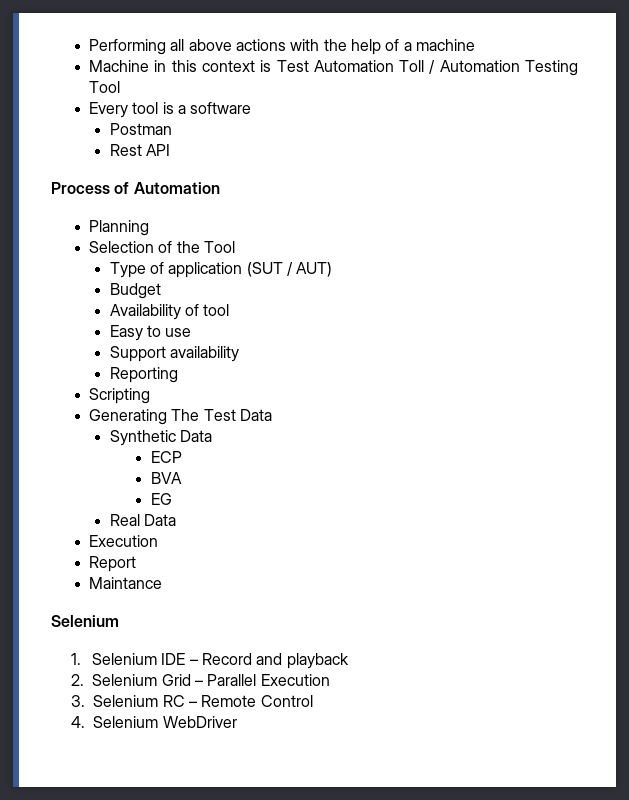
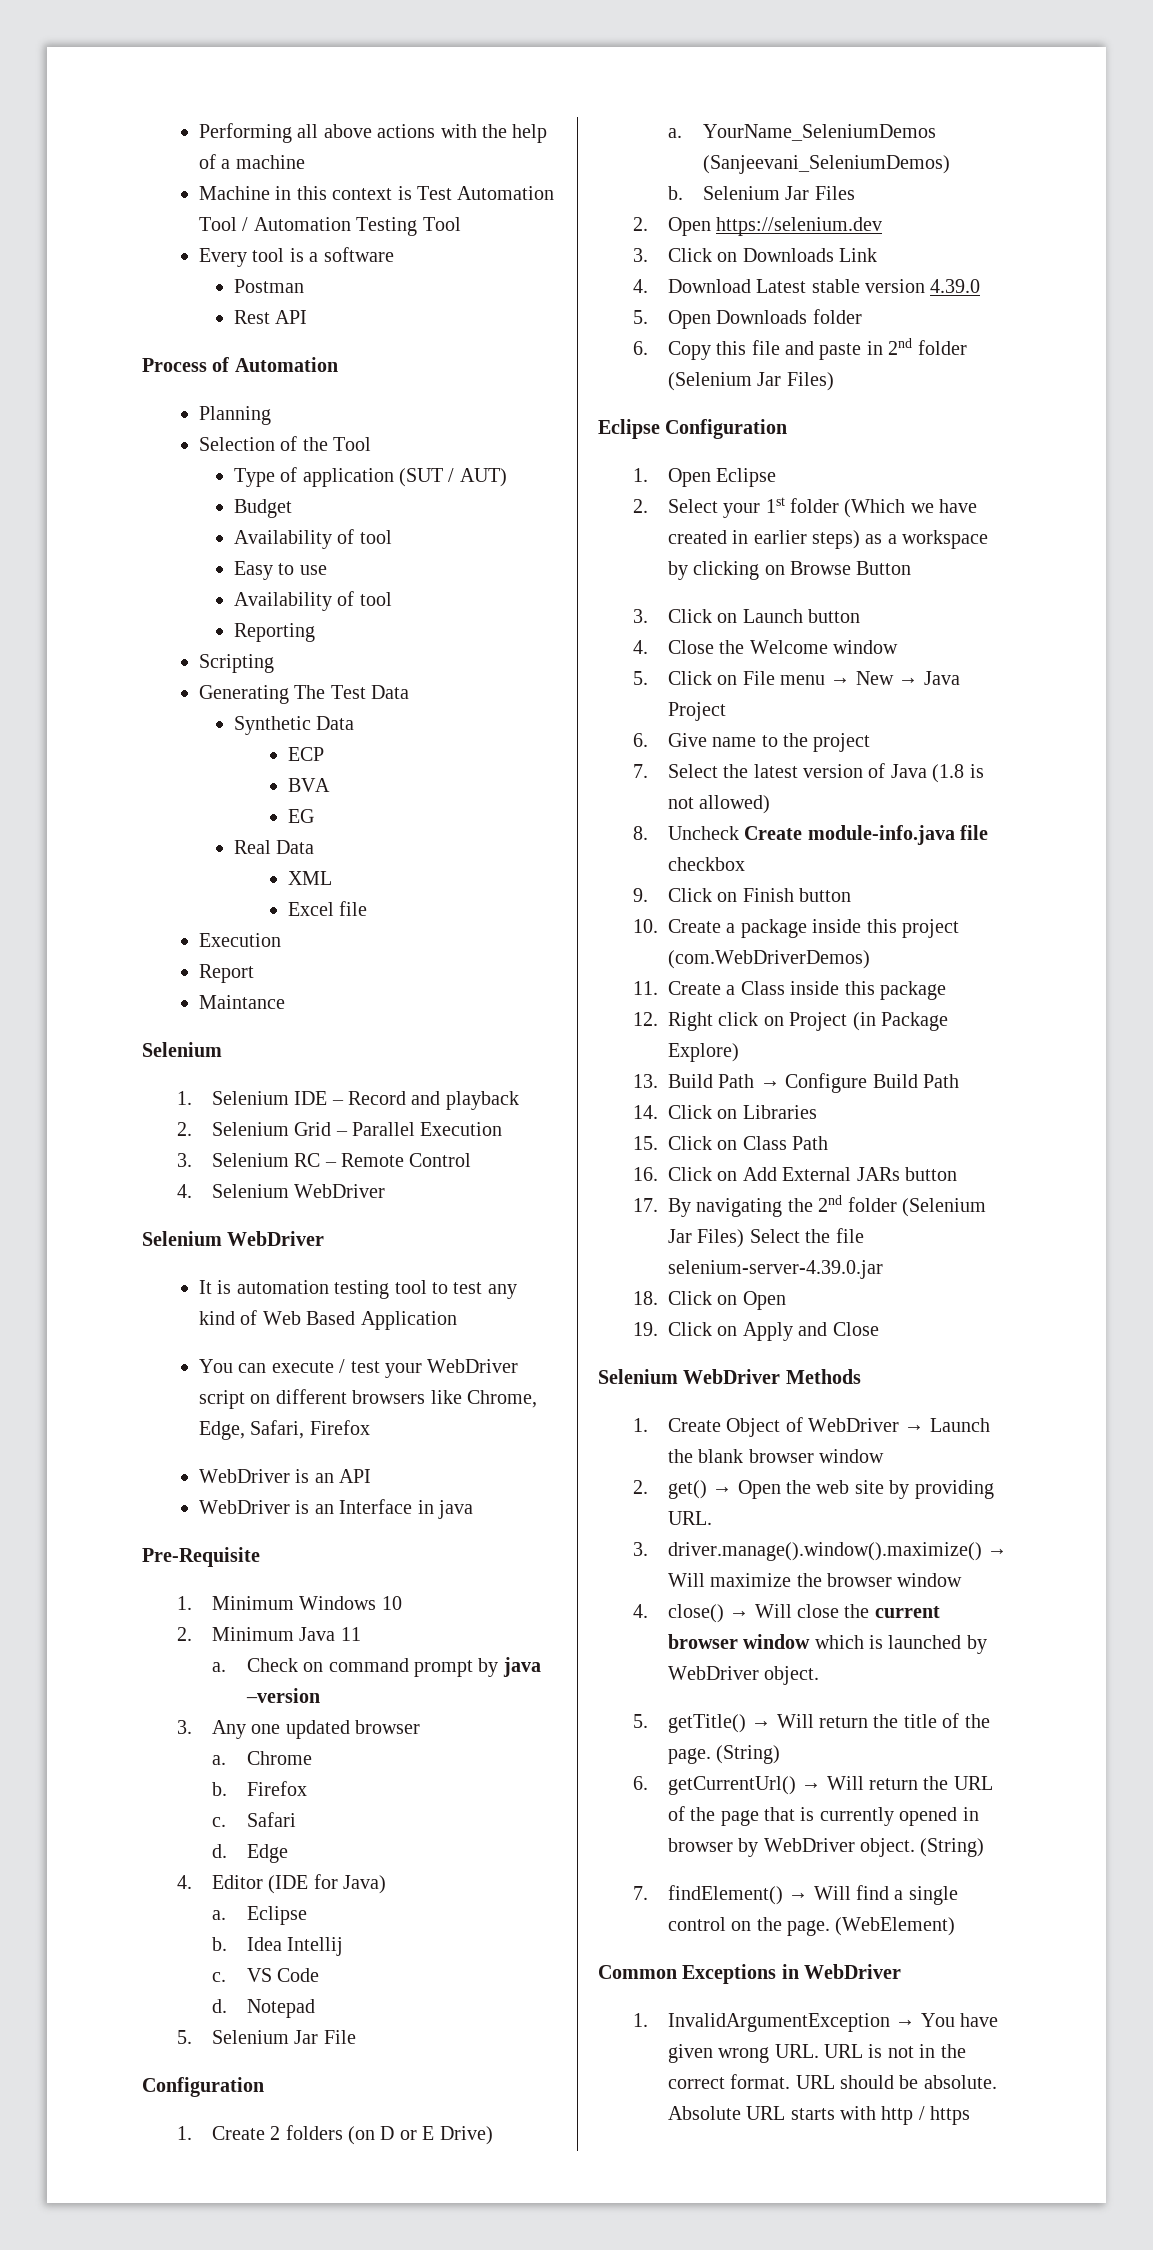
[399,60,425,72] Toll -> [198,217,237,231] Tool
[109,346,239,362] Support availability -> [233,591,392,611] Availability of tool
(176, 520) none -> [287,871,332,885] [287,901,368,916] // XML // Excel file
(237, 722) none -> [142,1231,325,1246] [198,1280,517,1299] [198,1310,457,1330] [198,1359,519,1378] [198,1389,537,1409] [198,1420,370,1440] [198,1469,372,1483] [198,1499,473,1519] [142,1547,260,1567] [176,1596,402,1610] [176,1627,361,1641] [211,1657,541,1677] [245,1688,320,1703] [176,1720,421,1739] [211,1751,312,1765] [211,1781,307,1796] [211,1812,296,1827] [211,1844,288,1863] [176,1874,387,1894] [211,1906,307,1925] [211,1937,344,1956] [211,1968,320,1982] [211,1999,315,2018] [176,2030,356,2044] [142,2077,264,2097] [176,2125,493,2145] [667,124,936,141] [702,155,950,174] [667,186,855,200] [632,217,883,236] [632,248,878,262] [632,279,981,293] [632,309,862,329] [632,338,967,360] [667,372,834,391] [598,419,788,439] [632,468,777,487] [632,497,978,518] [667,530,989,549] [667,561,912,580] [632,609,861,623] [632,640,899,654] [632,671,960,685] [667,702,726,721] [632,733,871,752] [632,763,984,783] [667,795,771,814] [632,825,989,845] [667,857,745,871] [632,888,852,902] [632,919,959,938] [667,950,870,969] [632,981,946,1000] [632,1012,948,1031] [667,1043,739,1062] [632,1073,959,1093] [632,1105,817,1119] [632,1136,829,1150] [632,1167,957,1181] [632,1195,986,1217] [667,1228,864,1248] [667,1260,883,1279] [632,1291,786,1310] [632,1322,879,1341] [598,1369,861,1384] [632,1417,990,1437] [667,1449,885,1463] [632,1480,994,1499] [667,1511,712,1525] [632,1542,1008,1561] [667,1573,963,1587] [632,1604,940,1623] [667,1634,987,1654] [667,1666,820,1685] [632,1713,990,1733] [667,1745,781,1764] [632,1776,993,1795] [667,1806,979,1826] [667,1838,985,1857] [632,1885,958,1905] [667,1917,956,1936] [598,1964,902,1984] [632,2013,999,2032] [667,2044,966,2063] [667,2074,997,2089] [667,2106,971,2125] // Selenium WebDriver // It is automation testing tool to test any kind of Web Based Application // You can execute / test your WebDriver script on different browsers like Chrome, Edge, Safari, Firefox // WebDriver is an API // WebDriver is an Interface in java // Pre-Requisite // 1. Minimum Windows 10 // 2. Minimum Java 11 // a. Check on command prompt by java –version // 3. Any one updated browser // a. Chrome // b. Firefox // c. Safari // d. Edge // 4. Editor (IDE for Java) // a. Eclipse // b. Idea Intellij // c. VS Code // d. Notepad // 5. Selenium Jar File // Configuration // 1. Create 2 folders (on D or E Drive) // a. YourName_SeleniumDemos (Sanjeevani_SeleniumDemos) // b. Selenium Jar Files // 2. Open https://selenium.dev // 3. Click on Downloads Link // 4. Download Latest stable version 4.39.0 // 5. Open Downloads folder // 6. Copy this file and paste in 2nd folder (Selenium Jar Files) // Eclipse Configuration // 1. Open Eclipse // 2. Select your 1st folder (Which we have created in earlier steps) as a workspace by clicking on Browse Button // 3. Click on Launch button // 4. Close the Welcome window // 5. Click on File menu → New → Java Project // 6. Give name to the project // 7. Select the latest version of Java (1.8 is not allowed) // 8. Uncheck Create module-info.java file checkbox // 9. Click on Finish button // 10. Create a package inside this project (com.WebDriverDemos) // 11. Create a Class inside this package // 12. Right click on Project (in Package Explore) // 13. Build Path → Configure Build Path // 14. Click on Libraries // 15. Click on Class Path // 16. Click on Add External JARs button // 17. By navigating the 2nd folder (Selenium Jar Files) Select the file selenium-server-4.39.0.jar // 18. Click on Open // 19. Click on Apply and Close // Selenium WebDriver Methods // 1. Create Object of WebDriver → Launch the blank browser window // 2. get() → Open the web site by providing URL. // 3. driver.manage().window().maximize() → Will maximize the browser window // 4. close() → Will close the current browser window which is launched by WebDriver object. // 5. getTitle() → Will return the title of the page. (String) // 6. getCurrentUrl() → Will return the URL of the page that is currently opened in browser by WebDriver object. (String) // 7. findElement() → Will find a single control on the page. (WebElement) // Common Exceptions in WebDriver // 1. InvalidArgumentException → You have given wrong URL. URL is not in the correct format. URL should be absolute. Absolute URL starts with http / https

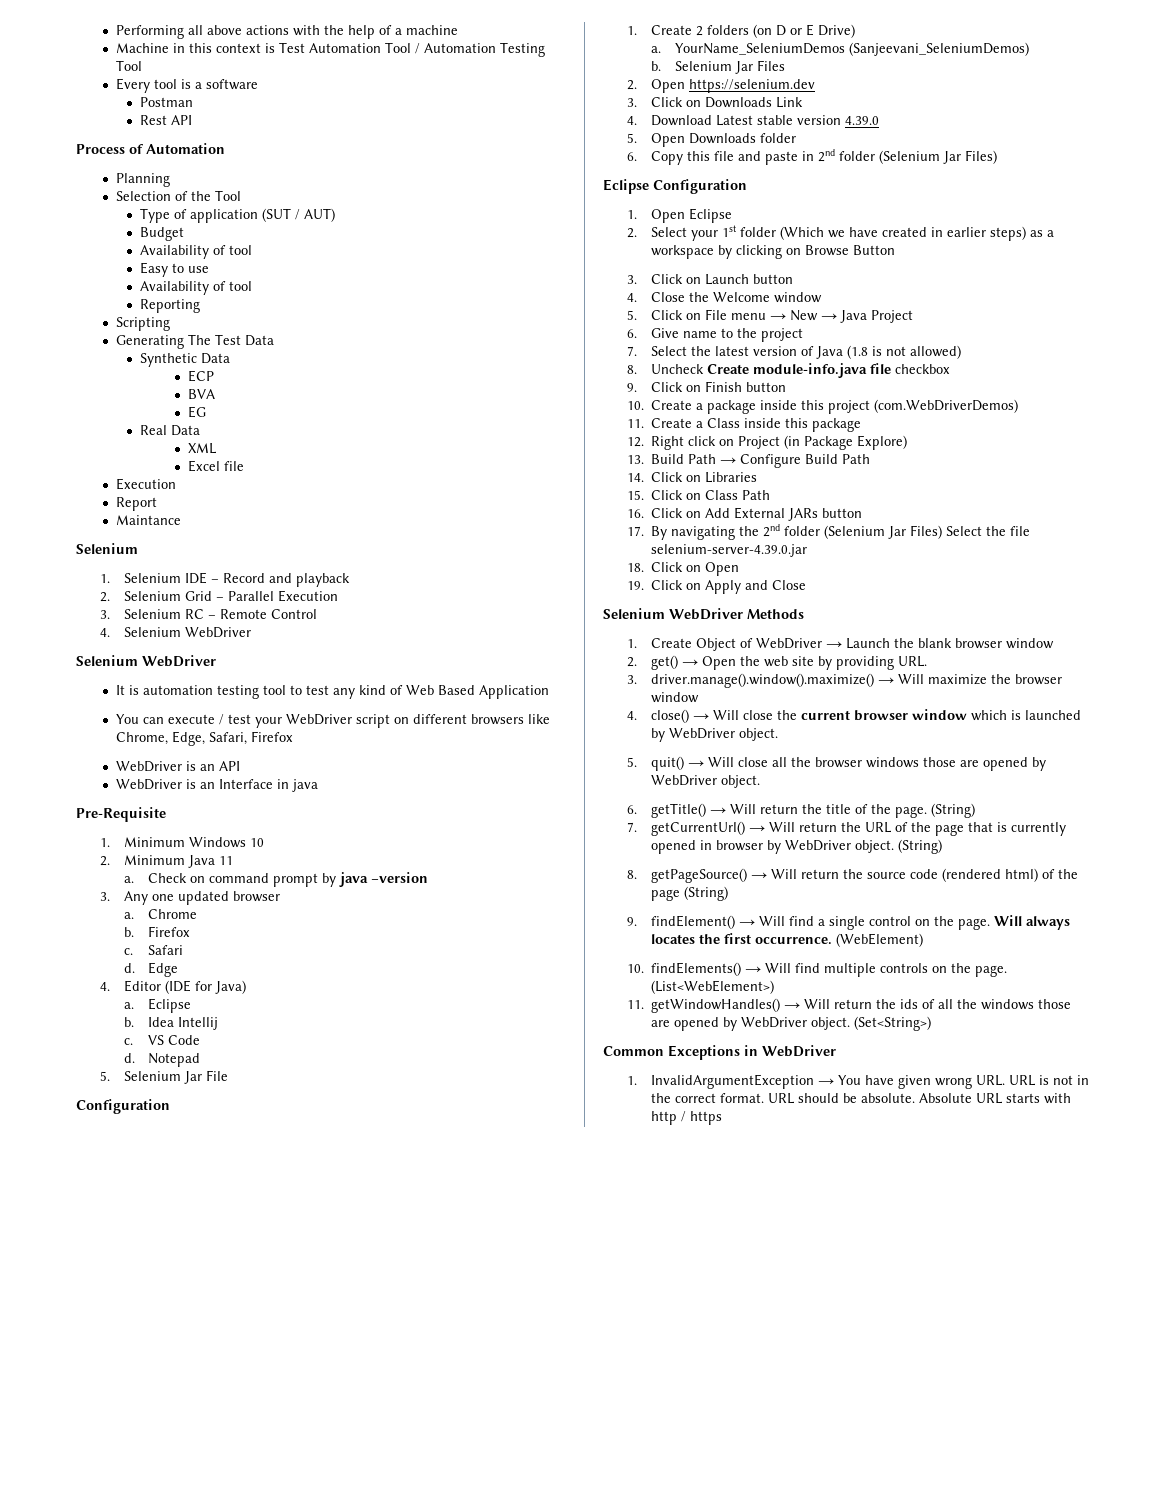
(648, 1721) none -> [651,756,1047,771] [651,775,761,788] [627,805,638,814] quit() → Will close all the browser windows those are opened by WebDriver object. // 6.
[632,1776,648,1790] 6. -> [627,822,638,832] 7.
[632,1886,648,1900] 7. -> [627,868,1079,883] [651,886,729,901] [627,917,638,926] 8. getPageSource() → Will return the source code (rendered html) of the page (String) // 9.
[835,1917,956,1936] (WebElement) -> [994,915,1071,930] [651,933,924,947] [627,962,1008,977] [651,980,775,994] [627,998,1072,1013] [651,1016,932,1031] Will always locates the first occurrence. (WebElement) // 10. findElements() → Will find multiple controls on the page. (List<WebElement>) // 11. getWindowHandles() → Will return the ids of all the windows those are opened by WebDriver object. (Set<String>)

